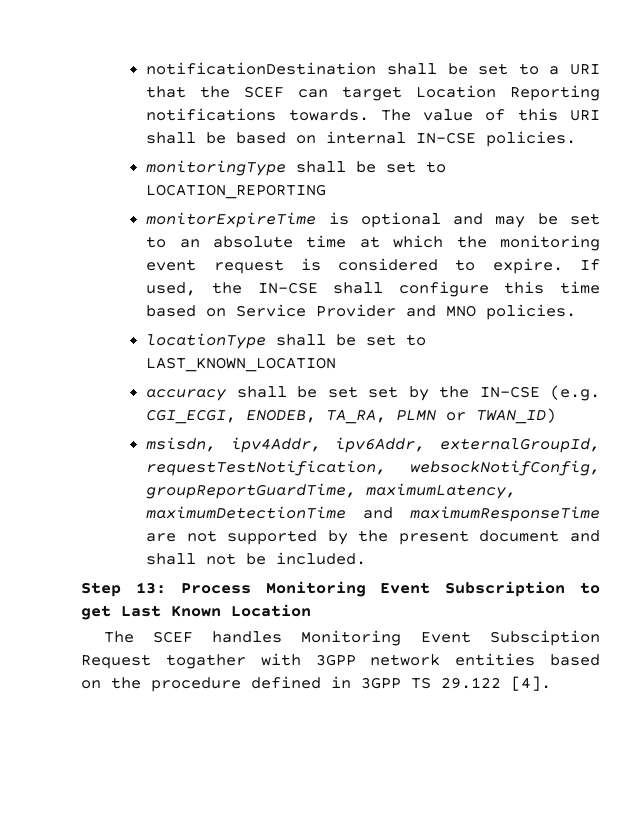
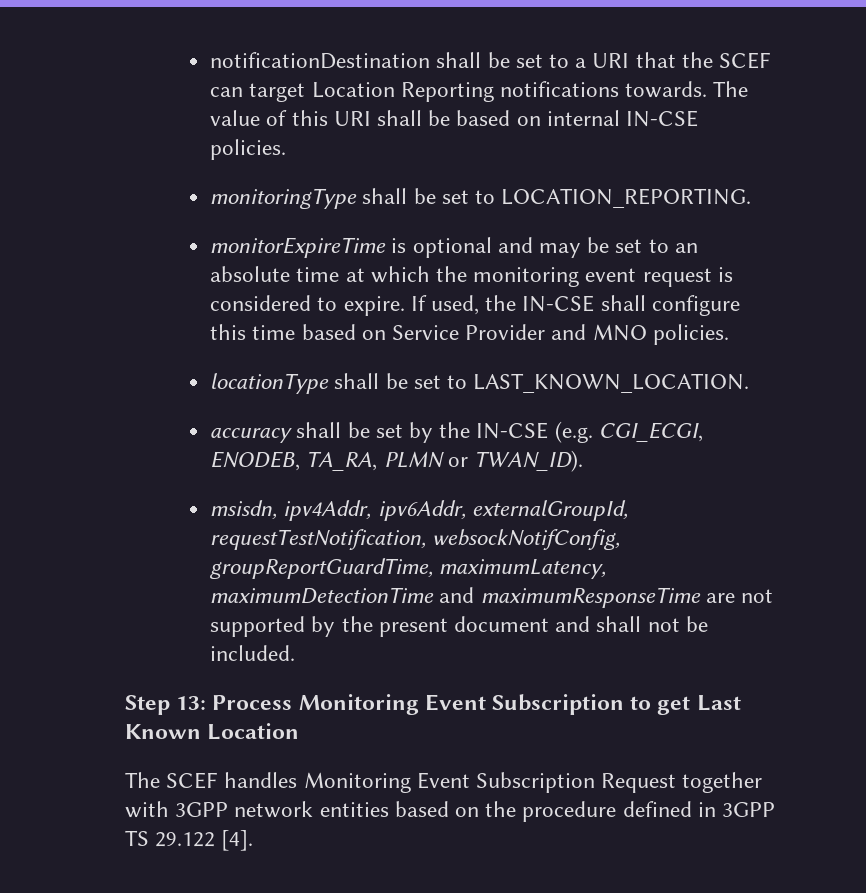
[146,184,327,199] LOCATION_REPORTING -> [501,188,752,208] LOCATION_REPORTING.
[146,357,337,372] LAST_KNOWN_LOCATION -> [473,373,750,393] LAST_KNOWN_LOCATION.
[368,386,399,398] set -> (403, 431) none
[476,408,557,424] TWAN_ID) -> [474,450,584,472] TWAN_ID).
[490,630,600,646] [81,654,246,669] Subsciption Request togather -> [476,772,763,793] Subscription Request together

